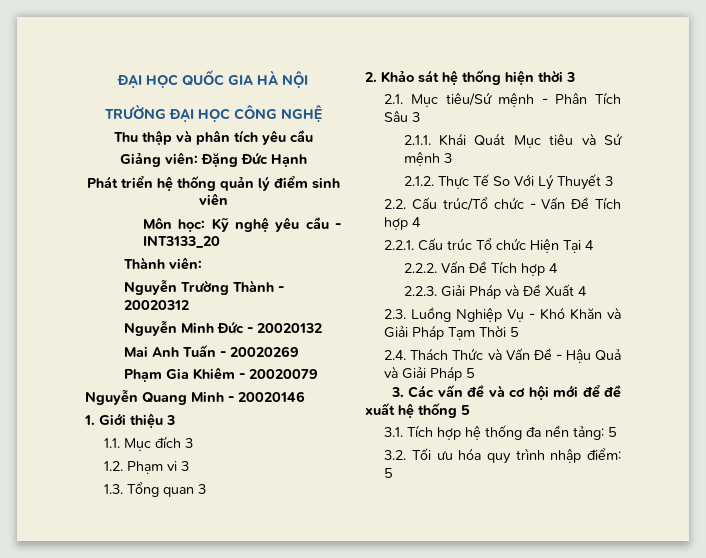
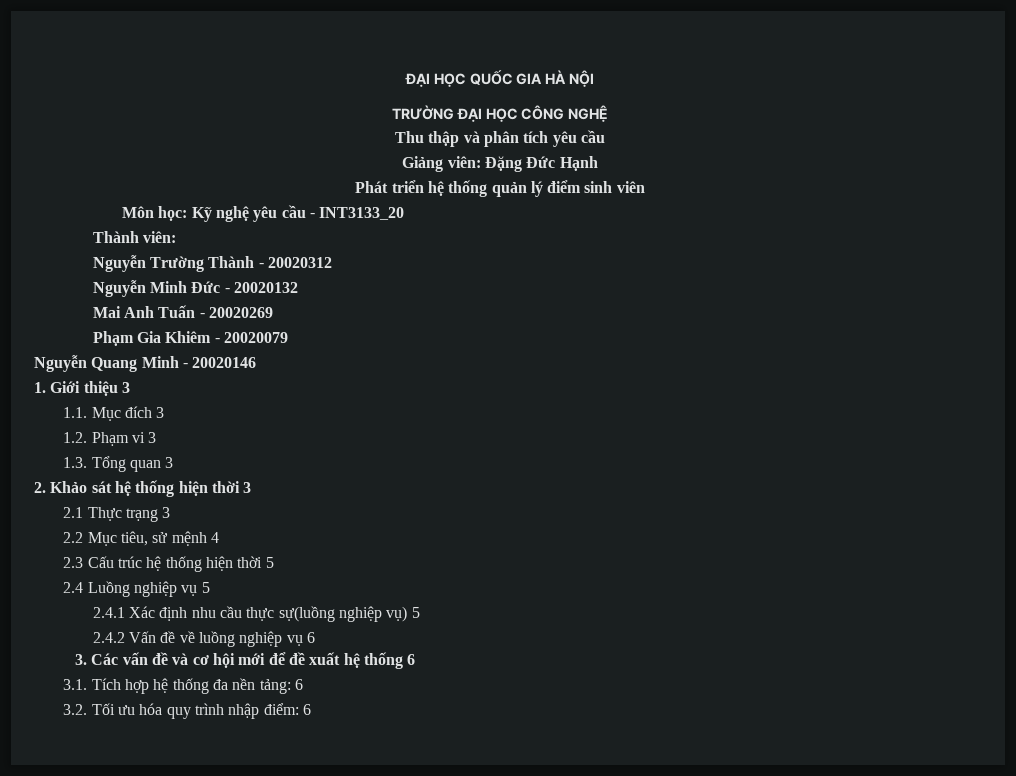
[384,92,621,107] [384,111,421,122] [403,133,622,148] [403,152,452,166] [403,174,613,190] [384,197,621,211] [384,217,422,230] [384,240,415,250] 2.1. Mục tiêu/Sứ mệnh - Phân Tích Sâu 3 // 2.1.1. Khái Quát Mục tiêu và Sứ mệnh 3 // 2.1.2. Thực Tế So Với Lý Thuyết 3 // 2.2. Cấu trúc/Tổ chức - Vấn Đề Tích hợp 4 // 2.2.1. -> [63,507,171,522] [63,531,219,546] [63,557,84,568] 2.1 Thực trạng 3 // 2.2 Mục tiêu, sử mệnh 4 // 2.3
[476,238,595,253] [403,261,558,276] [403,284,587,299] [384,307,621,322] [384,325,520,340] [384,348,621,363] [384,366,476,381] Tổ chức Hiện Tại 4 // 2.2.2. Vấn Đề Tích hợp 4 // 2.2.3. Giải Pháp và Đề Xuất 4 // 2.3. Luồng Nghiệp Vụ - Khó Khăn và Giải Pháp Tạm Thời 5 // 2.4. Thách Thức và Vấn Đề - Hậu Quả và Giải Pháp 5 -> [146,556,274,572] [63,581,210,597] [92,606,420,622] [92,631,315,647] hệ thống hiện thời 5 // 2.4 Luồng nghiệp vụ 5 // 2.4.1 Xác định nhu cầu thực sự(luồng nghiệp vụ) 5 // 2.4.2 Vấn đề về luồng nghiệp vụ 6
[461,405,470,415] 5 -> [407,654,416,665] 6
[608,427,618,437] 5 -> [294,679,303,690] 6
[384,468,394,478] 5 -> [302,704,311,715] 6

